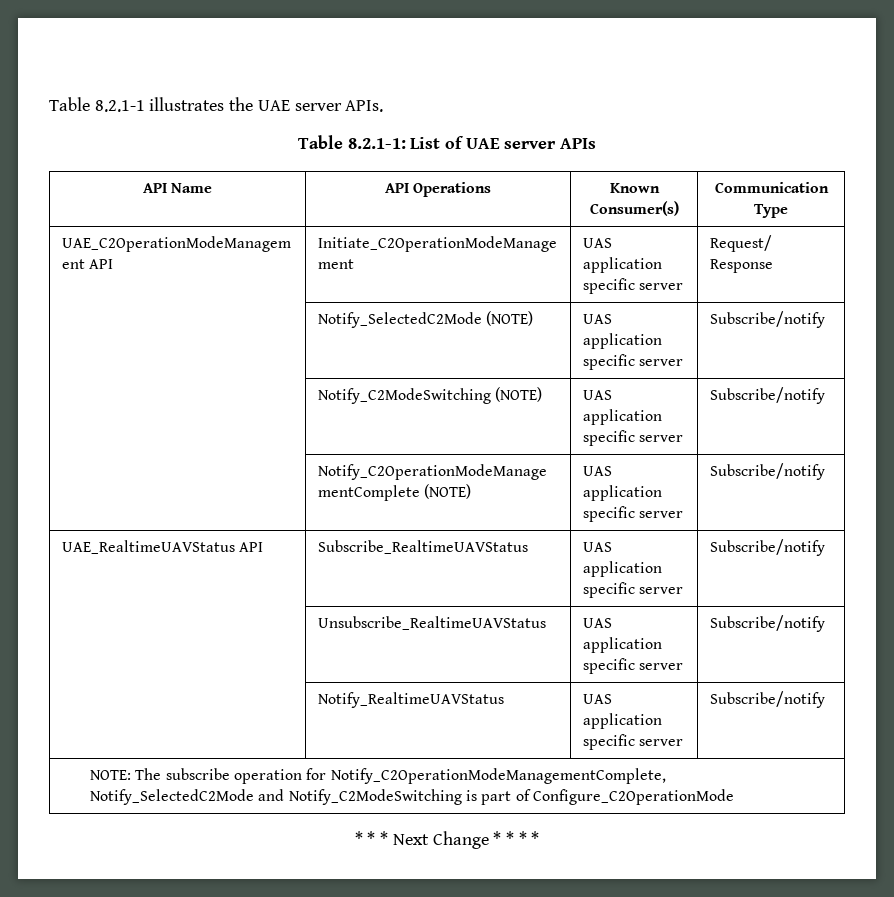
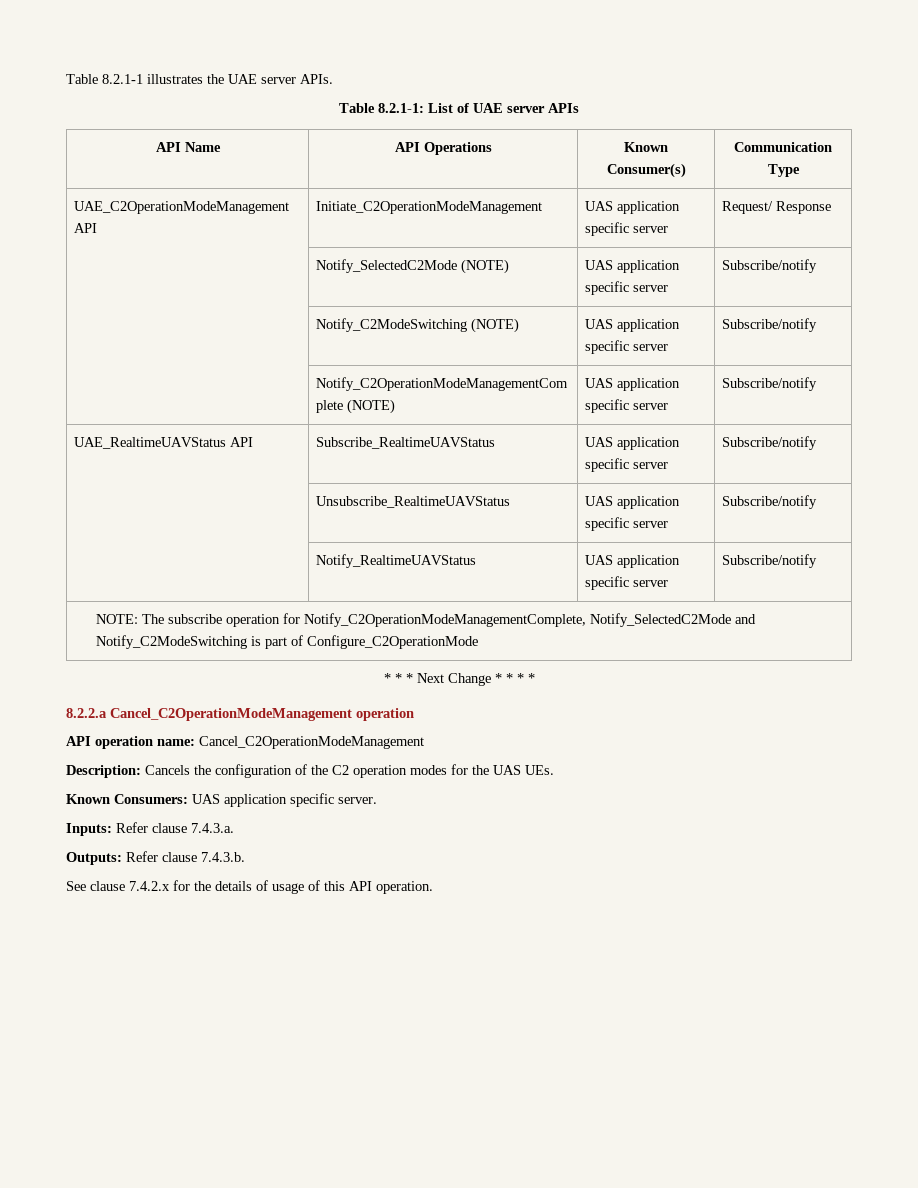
(540, 838) none -> [66,708,414,721] [66,736,424,749] [66,764,554,778] [66,793,377,807] [66,822,234,836] [66,851,245,865] [66,880,433,894] // 8.2.2.a Cancel_C2OperationModeManagement operation // API operation name: Cancel_C2OperationModeManagement // Description: Cancels the configuration of the C2 operation modes for the UAS UEs. // Known Consumers: UAS application specific server. // Inputs: Refer clause 7.4.3.a. // Outputs: Refer clause 7.4.3.b. // See clause 7.4.2.x for the details of usage of this API operation.

